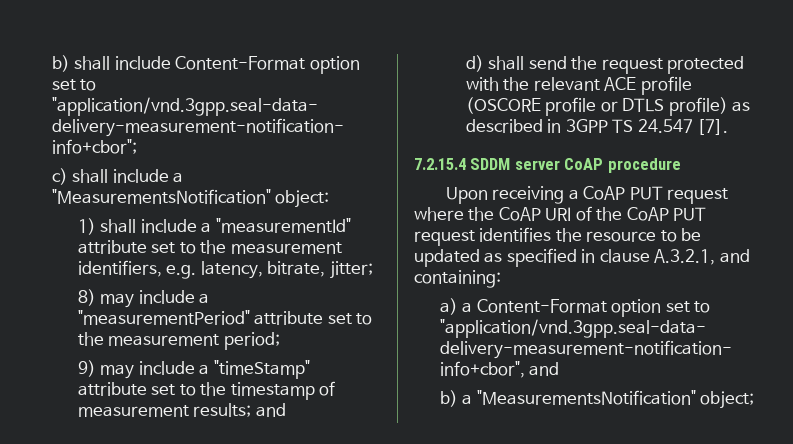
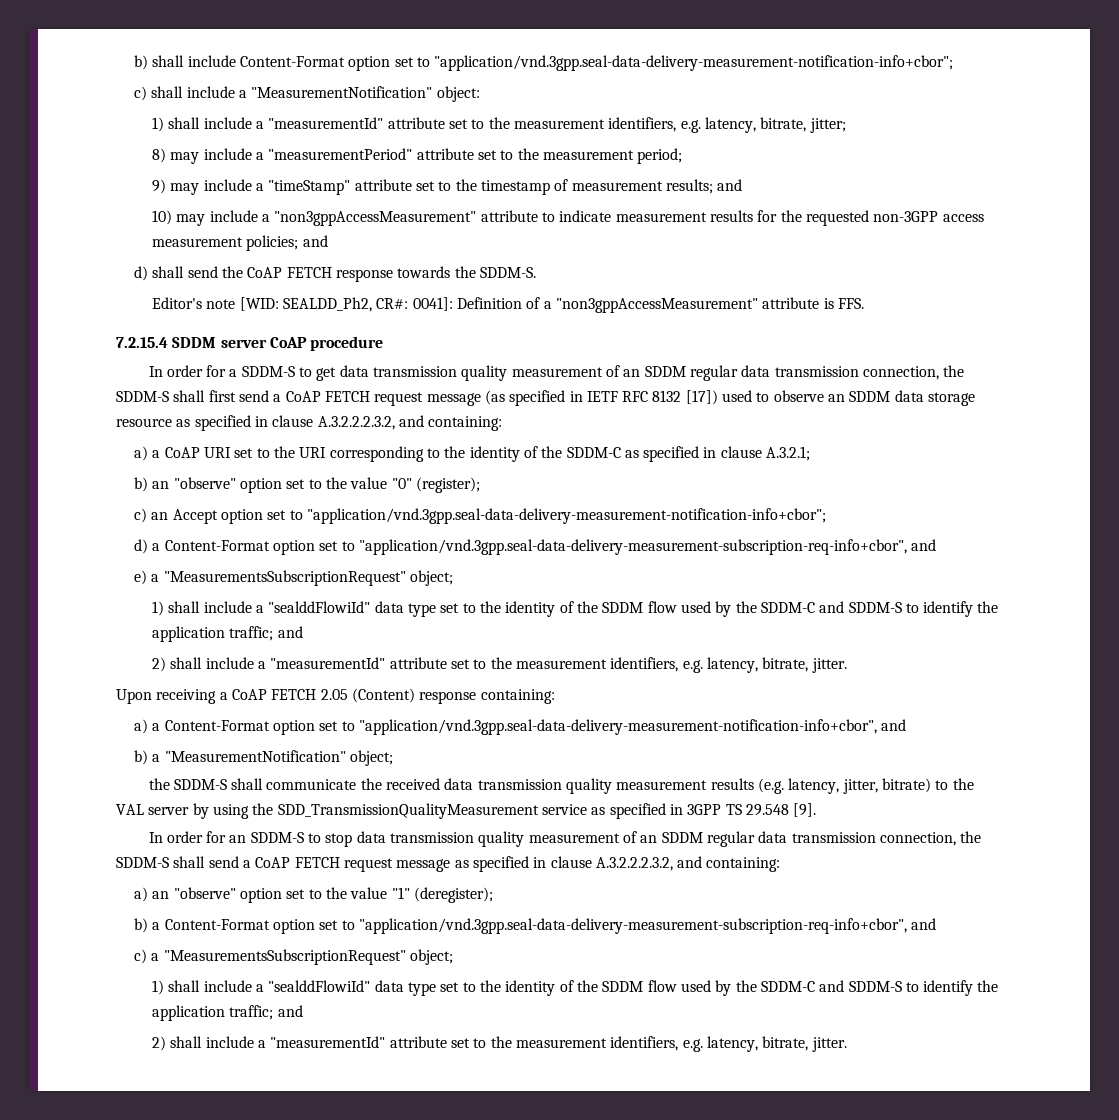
[52,189,272,204] "MeasurementsNotification" -> [251,86,433,98] "MeasurementNotification"
[466,55,745,74] [466,76,692,95] [466,97,751,116] [466,119,729,135] d) shall send the request protected with the relevant ACE profile (OSCORE profile or DTLS profile) as described in 3GPP TS 24.547 [7]. -> [152,210,984,226] [152,235,328,251] [134,266,536,282] [152,297,864,313] 10) may include a "non3gppAccessMeasurement" attribute to indicate measurement results for the requested non-3GPP access measurement policies; and // d) shall send the CoAP FETCH response towards the SDDM-S. // Editor's note [WID: SEALDD_Ph2, CR#: 0041]: Definition of a "non3gppAccessMeasurement" attribute is FFS.
[445,186,728,204] [414,206,707,221] [414,227,702,246] [414,248,750,267] Upon receiving a CoAP PUT request where the CoAP URI of the CoAP PUT request identifies the resource to be updated as specified in clause A.3.2.1, and -> [148,365,965,381] [116,390,976,406] [116,415,503,431] [134,446,811,462] [134,477,480,493] [134,508,826,524] [134,539,937,555] [134,570,454,586] [152,601,999,617] [152,626,303,642] [152,657,847,673] [116,688,477,704] In order for a SDDM-S to get data transmission quality measurement of an SDDM regular data transmission connection, the SDDM-S shall first send a CoAP FETCH request message (as specified in IETF RFC 8132 [17]) used to observe an SDDM data storage resource as specified in clause A.3.2.2.2.3.2, and containing: // a) a CoAP URI set to the URI corresponding to the identity of the SDDM-C as specified in clause A.3.2.1; // b) an "observe" option set to the value "0" (register); // c) an Accept option set to "application/vnd.3gpp.seal-data-delivery-measurement-notification-info+cbor"; // d) a Content-Format option set to "application/vnd.3gpp.seal-data-delivery-measurement-subscription-req-info+cbor", and // e) a "MeasurementsSubscriptionRequest" object; // 1) shall include a "sealddFlowiId" data type set to the identity of the SDDM flow used by the SDDM-C and SDDM-S to identify the application traffic; and // 2) shall include a "measurementId" attribute set to the measurement identifiers, e.g. latency, bitrate, jitter. // Upon receiving a CoAP FETCH 2.05 (Content) response
[476,390,755,409] "MeasurementsNotification" object; -> [164,750,394,766] [148,778,974,794] [116,803,817,819] [148,831,982,847] [116,856,781,872] [134,887,493,903] [134,918,937,934] [134,949,454,965] [152,980,999,996] [152,1005,303,1021] [152,1036,847,1052] "MeasurementNotification" object; // the SDDM-S shall communicate the received data transmission quality measurement results (e.g. latency, jitter, bitrate) to the VAL server by using the SDD_TransmissionQualityMeasurement service as specified in 3GPP TS 29.548 [9]. // In order for an SDDM-S to stop data transmission quality measurement of an SDDM regular data transmission connection, the SDDM-S shall send a CoAP FETCH request message as specified in clause A.3.2.2.2.3.2, and containing: // a) an "observe" option set to the value "1" (deregister); // b) a Content-Format option set to "application/vnd.3gpp.seal-data-delivery-measurement-subscription-req-info+cbor", and // c) a "MeasurementsSubscriptionRequest" object; // 1) shall include a "sealddFlowiId" data type set to the identity of the SDDM flow used by the SDDM-C and SDDM-S to identify the application traffic; and // 2) shall include a "measurementId" attribute set to the measurement identifiers, e.g. latency, bitrate, jitter.

